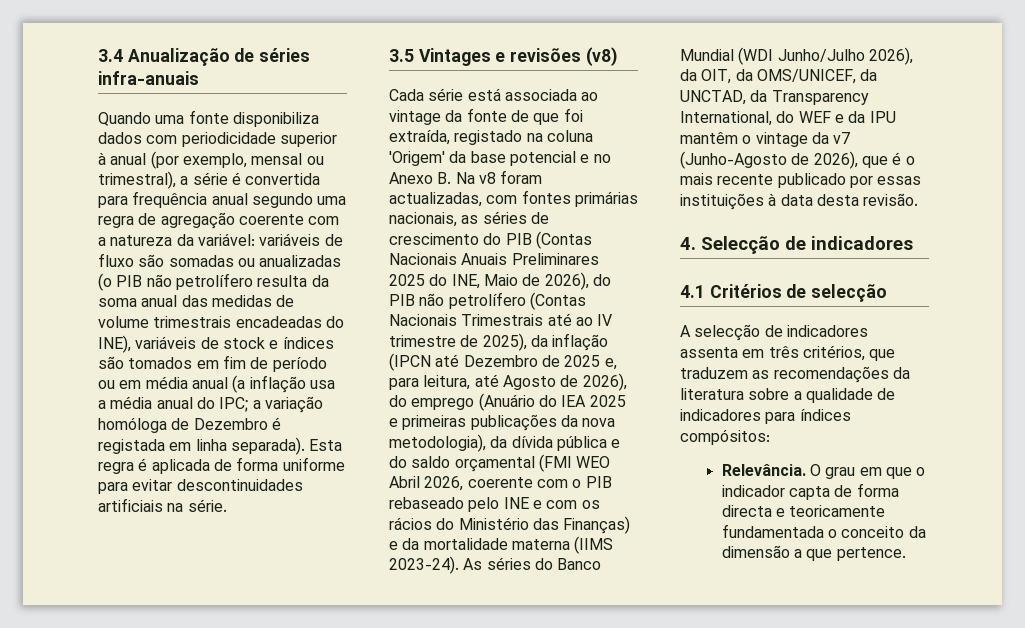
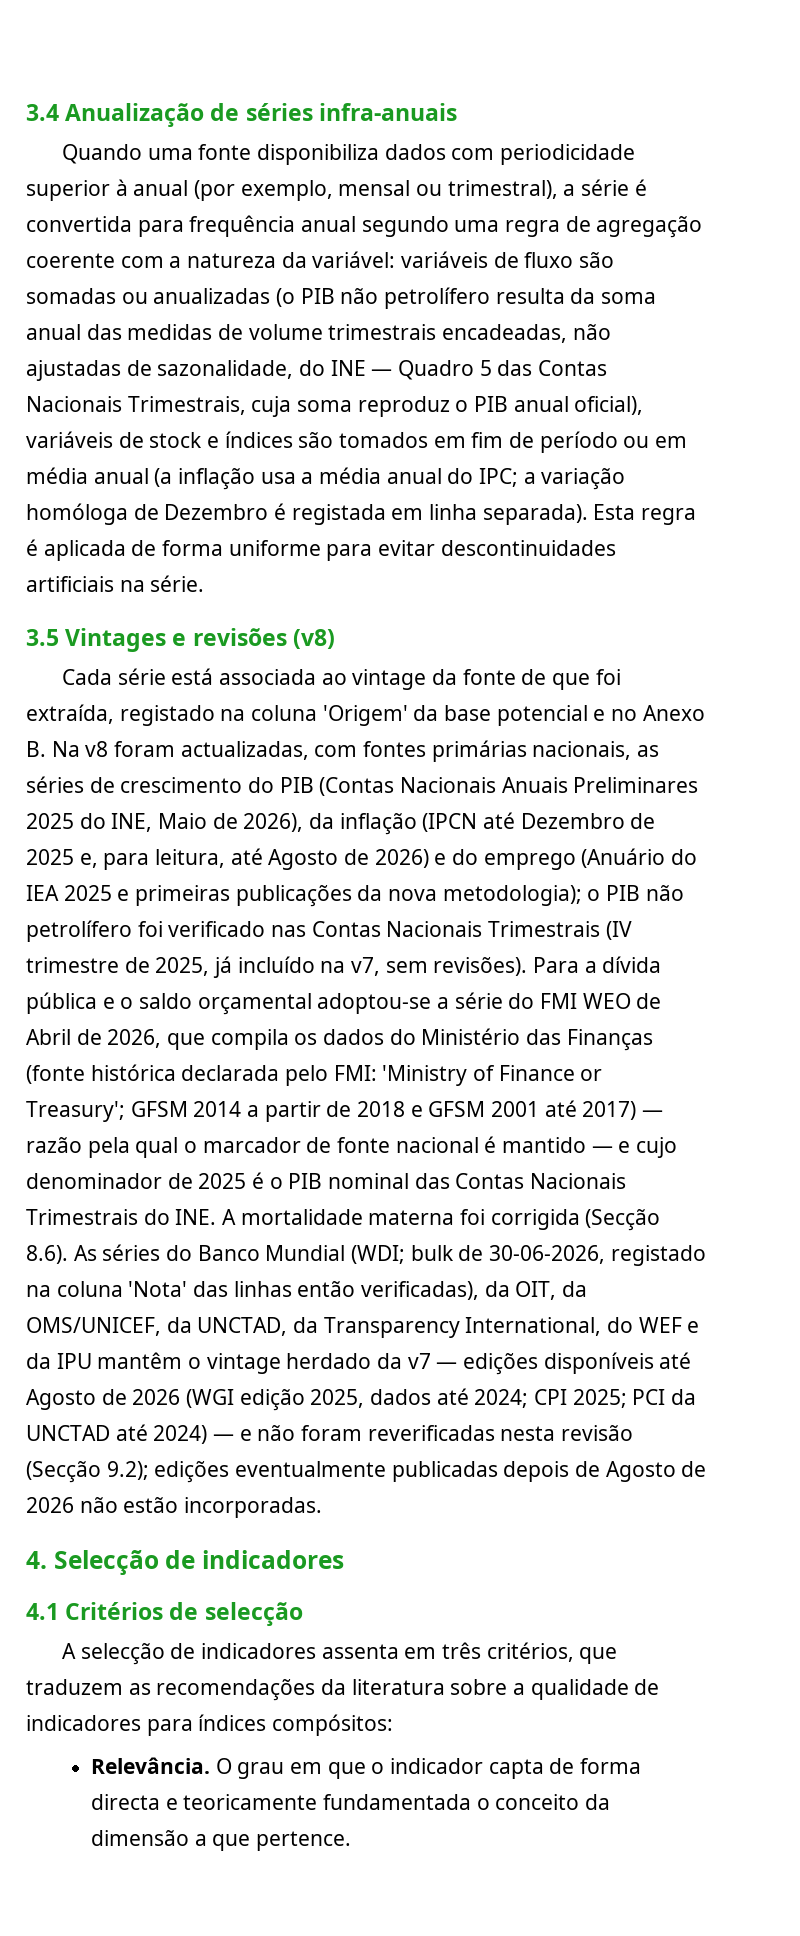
[235,316,344,328] [98,335,131,353] encadeadas do INE), -> [442,324,611,343] [26,360,608,381] [26,396,644,417] encadeadas, não ajustadas de sazonalidade, do INE — Quadro 5 das Contas Nacionais Trimestrais, cuja soma reproduz o PIB anual oficial),
[592,274,611,286] [389,292,586,310] [389,313,613,326] [389,333,527,351] do PIB não petrolífero (Contas Nacionais Trimestrais até ao IV trimestre de 2025), -> (304, 822) none
[582,373,627,391] 2026), -> [374,849,447,868] 2026) e
[389,434,508,452] metodologia), da -> [442,885,684,906] [26,920,632,942] [26,956,597,978] metodologia); o PIB não petrolífero foi verificado nas Contas Nacionais Trimestrais (IV trimestre de 2025, já incluído na v7, sem revisões). Para a
[389,456,407,468] do -> [120,997,134,1009] o
[538,454,611,472] [389,476,612,491] [389,497,600,512] [389,516,631,534] [389,536,614,554] [389,556,459,574] (FMI WEO Abril 2026, coerente com o PIB rebaseado pelo INE e com os rácios do Ministério das Finanças) e da mortalidade materna (IIMS 2023-24). -> [317,992,662,1014] [26,1028,653,1051] [26,1064,603,1086] [26,1100,664,1122] [26,1136,678,1158] [26,1172,627,1189] [26,1209,661,1231] [26,1245,68,1264] adoptou-se a série do FMI WEO de Abril de 2026, que compila os dados do Ministério das Finanças (fonte histórica declarada pelo FMI: 'Ministry of Finance or Treasury'; GFSM 2014 a partir de 2018 e GFSM 2001 até 2017) — razão pela qual o marcador de fonte nacional é mantido — e cujo denominador de 2025 é o PIB nominal das Contas Nacionais Trimestrais do INE. A mortalidade materna foi corrigida (Secção 8.6).
[738,47,913,65] (WDI Junho/Julho 2026), -> [351,1245,706,1266] [26,1281,480,1300] (WDI; bulk de 30-06-2026, registado na coluna 'Nota' das linhas então verificadas),
(808, 139) none -> [286,1353,372,1369] herdado
[680,151,915,169] [680,173,922,188] [680,193,919,210] (Junho-Agosto de 2026), que é o mais recente publicado por essas instituições à data desta revisão. -> [436,1352,692,1375] [26,1388,697,1411] [26,1424,634,1444] [26,1461,707,1483] [26,1497,323,1518] — edições disponíveis até Agosto de 2026 (WGI edição 2025, dados até 2024; CPI 2025; PCI da UNCTAD até 2024) — e não foram reverificadas nesta revisão (Secção 9.2); edições eventualmente publicadas depois de Agosto de 2026 não estão incorporadas.

